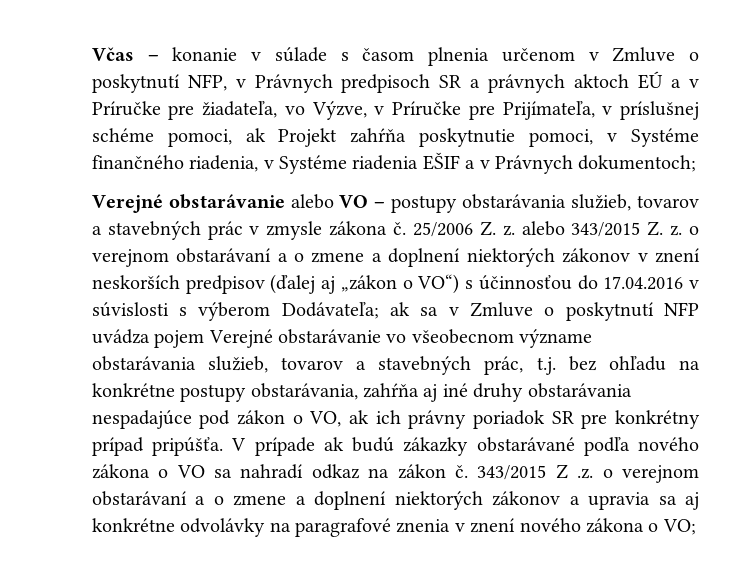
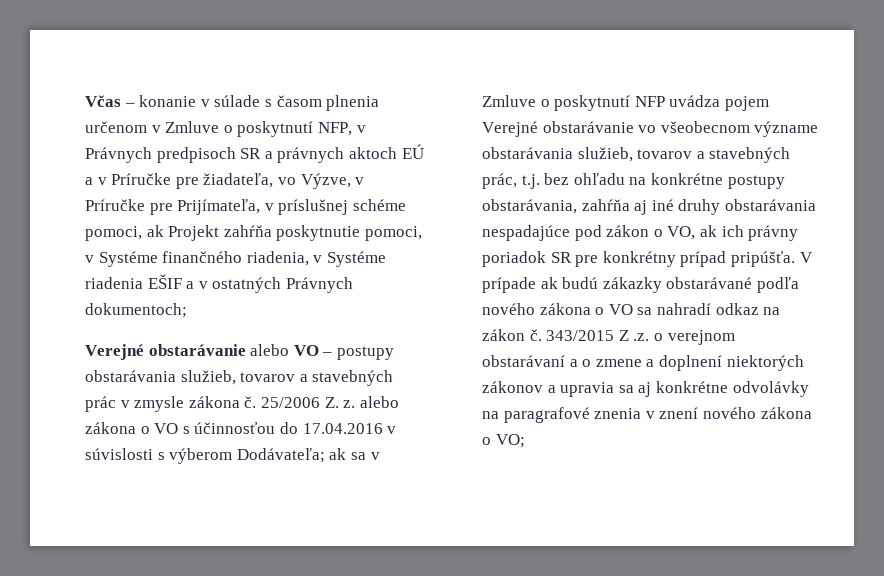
(490, 164) none -> [212,277,282,293] ostatných
[571,221,699,237] [91,248,700,267] [91,274,460,294] 343/2015 Z. z. o verejnom obstarávaní a o zmene a doplnení niektorých zákonov v znení neskorších predpisov (ďalej aj „zákon o VO“) -> [85,422,179,434] zákona o VO

